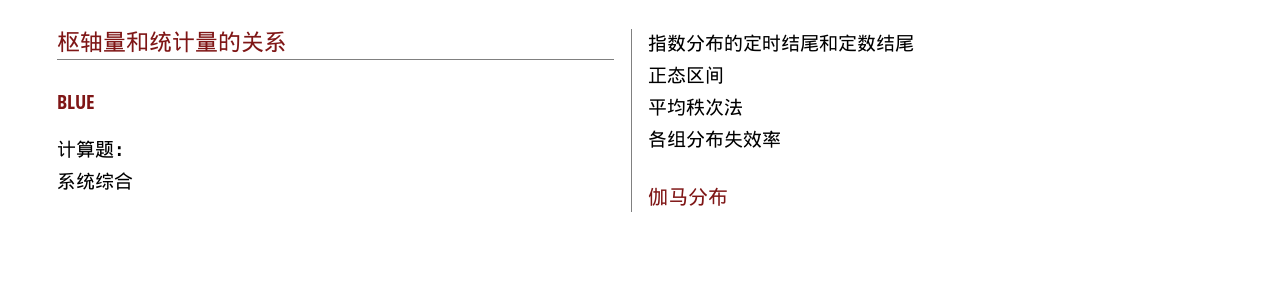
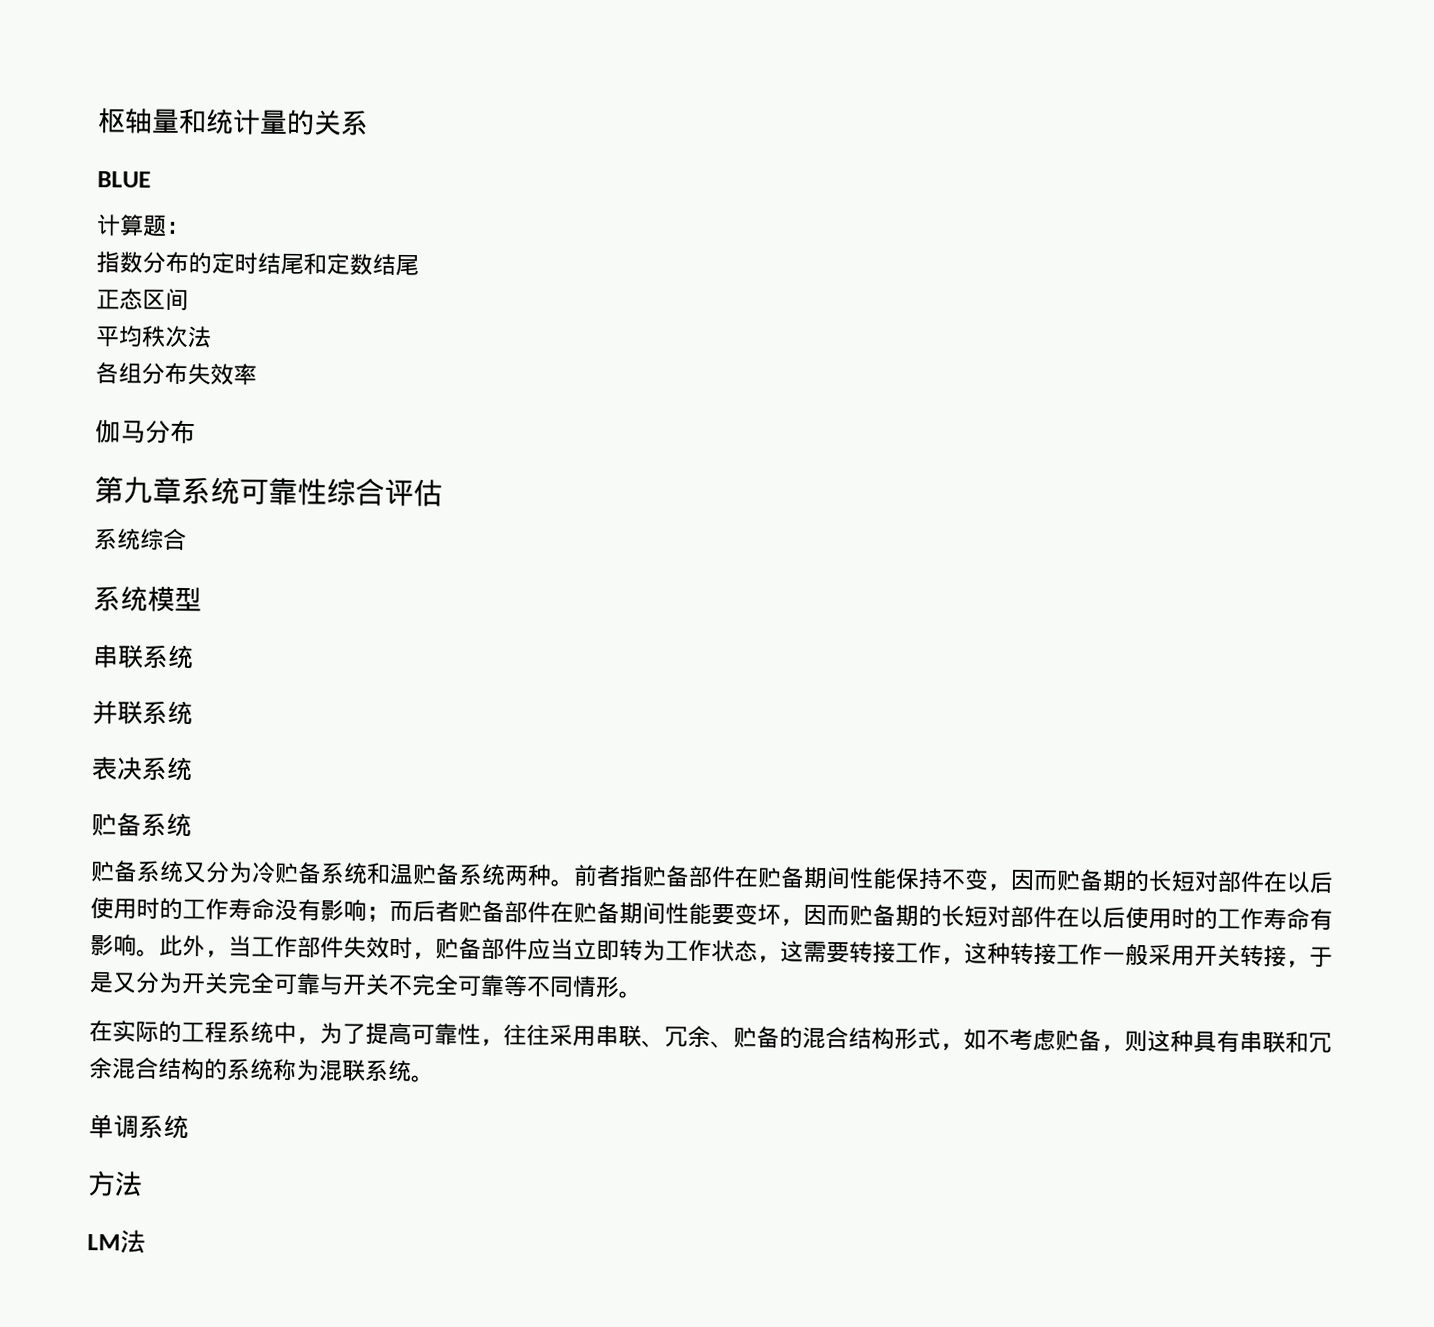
[57,172,133,190] // 系统综合 -> (190, 228) none
(728, 196) none -> [94,476,443,507] [94,528,187,551] [93,586,202,612] [92,644,194,670] [92,700,193,726] [91,756,193,782] [91,812,192,838] [90,860,1334,894] [90,897,1333,931] [90,934,1333,968] [89,971,642,999] [89,1020,1332,1054] [89,1057,435,1083] [88,1114,189,1140] [87,1171,143,1197] [87,1229,146,1254] // 第九章系统可靠性综合评估 // 系统综合 // 系统模型 // 串联系统 // 并联系统 // 表决系统 // 贮备系统 // 贮备系统又分为冷贮备系统和温贮备系统两种。前者指贮备部件在贮备期间性能保持不变，因而贮备期的长短对部件在以后使用时的工作寿命没有影响；而后者贮备部件在贮备期间性能要变坏，因而贮备期的长短对部件在以后使用时的工作寿命有影响。此外，当工作部件失效时，贮备部件应当立即转为工作状态，这需要转接工作，这种转接工作一般采用开关转接，于是又分为开关完全可靠与开关不完全可靠等不同情形。 // 在实际的工程系统中，为了提高可靠性，往往采用串联、冗余、贮备的混合结构形式，如不考虑贮备，则这种具有串联和冗余混合结构的系统称为混联系统。 // 单调系统 // 方法 // LM法

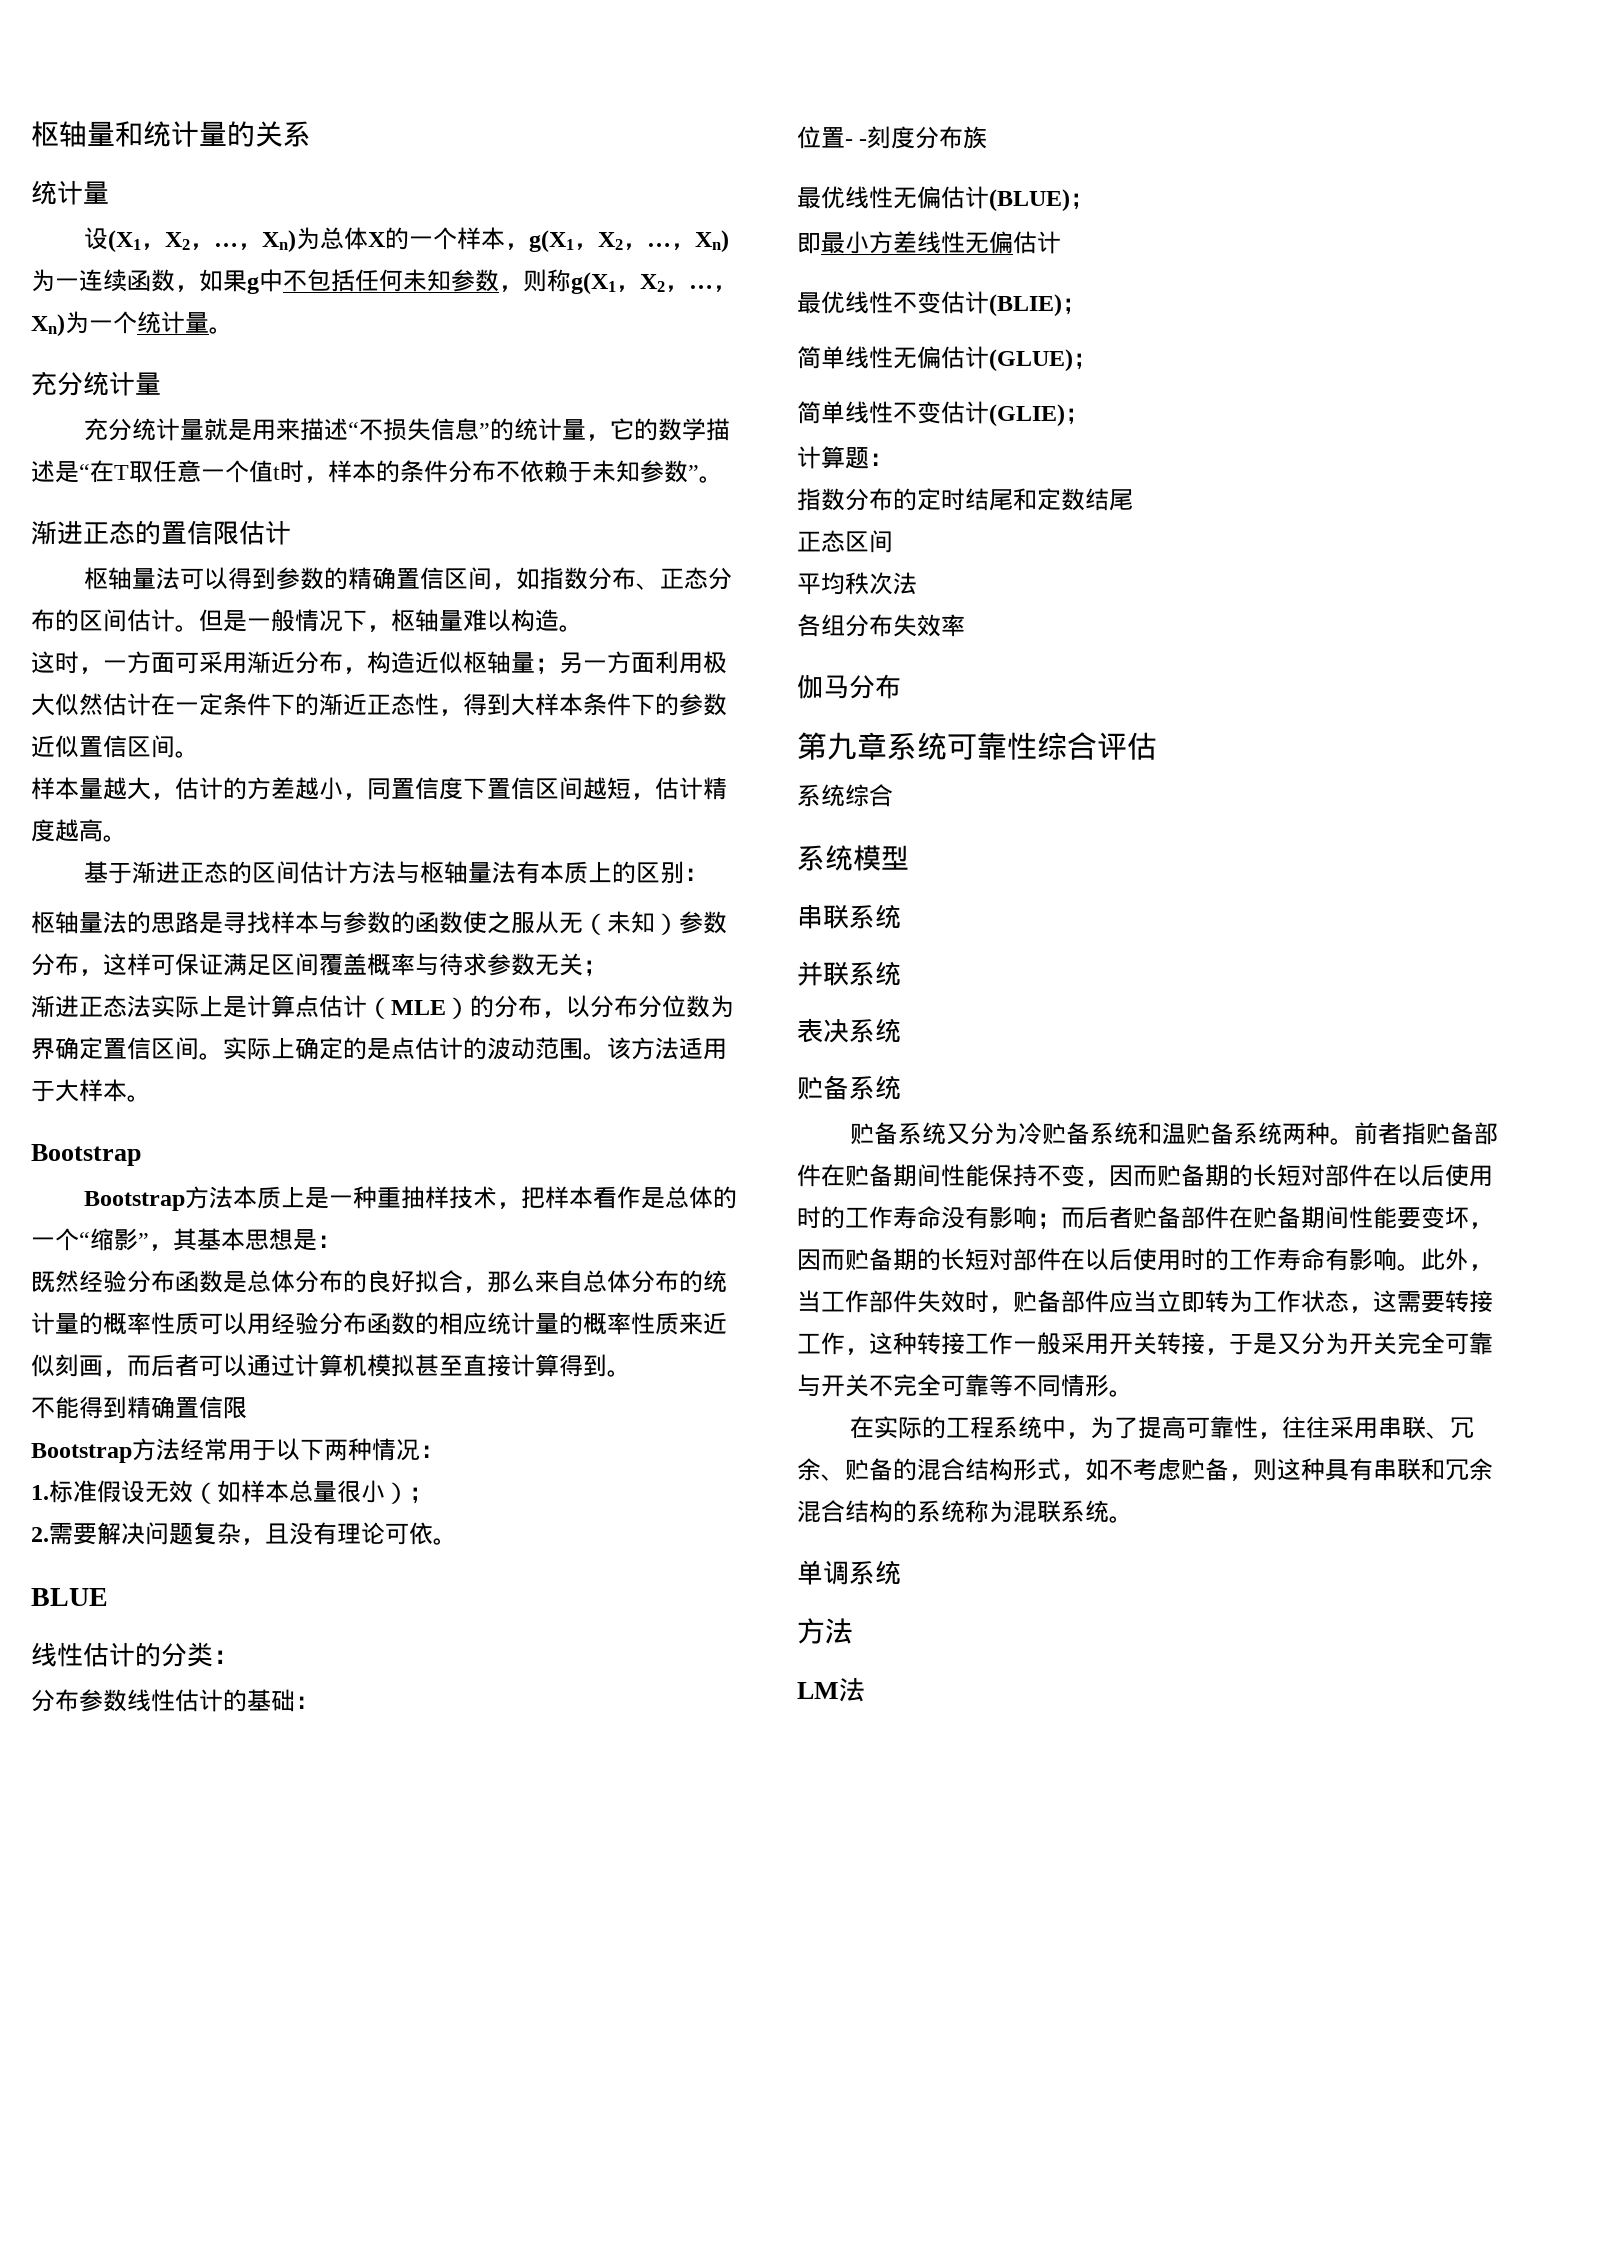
[97,171,151,188] BLUE -> [31,180,109,205] [83,227,729,253] [31,269,737,295] [31,311,233,337] [31,371,161,396] [83,418,730,441] [31,460,723,483] [31,520,291,545] [83,567,732,590] [31,609,583,632] [31,651,727,675] [31,693,727,716] [31,735,199,758] [31,777,727,800] [31,819,127,842] [83,861,708,884] [31,911,727,935] [31,953,607,977] [31,995,734,1019] [31,1037,727,1060] [31,1079,151,1102] [31,1144,141,1166] [83,1186,737,1211] [31,1228,341,1251] [31,1270,727,1293] [31,1312,727,1335] [31,1354,631,1377] [31,1396,247,1419] [31,1438,444,1463] [31,1480,433,1504] [31,1522,457,1545] [31,1588,108,1606] [31,1642,239,1667] [31,1689,319,1712] [797,126,988,149] [797,186,1094,212] [797,231,1061,254] [797,291,1086,317] [797,346,1097,372] [797,401,1089,427] 统计量 // 设(X1，X2，…，Xn)为总体X的一个样本，g(X1，X2，…，Xn)为一连续函数，如果g中不包括任何未知参数，则称g(X1，X2，…，Xn)为一个统计量。 // 充分统计量 // 充分统计量就是用来描述“不损失信息”的统计量，它的数学描述是“在T取任意一个值t时，样本的条件分布不依赖于未知参数”。 // 渐进正态的置信限估计 // 枢轴量法可以得到参数的精确置信区间，如指数分布、正态分布的区间估计。但是一般情况下，枢轴量难以构造。 // 这时，一方面可采用渐近分布，构造近似枢轴量；另一方面利用极大似然估计在一定条件下的渐近正态性，得到大样本条件下的参数近似置信区间。 // 样本量越大，估计的方差越小，同置信度下置信区间越短，估计精度越高。 // 基于渐进正态的区间估计方法与枢轴量法有本质上的区别： // 枢轴量法的思路是寻找样本与参数的函数使之服从无（未知）参数分布，这样可保证满足区间覆盖概率与待求参数无关； // 渐进正态法实际上是计算点估计（MLE）的分布，以分布分位数为界确定置信区间。实际上确定的是点估计的波动范围。该方法适用于大样本。 // Bootstrap // Bootstrap方法本质上是一种重抽样技术，把样本看作是总体的一个“缩影”，其基本思想是： // 既然经验分布函数是总体分布的良好拟合，那么来自总体分布的统计量的概率性质可以用经验分布函数的相应统计量的概率性质来近似刻画，而后者可以通过计算机模拟甚至直接计算得到。 // 不能得到精确置信限 // Bootstrap方法经常用于以下两种情况： // 1.标准假设无效（如样本总量很小）； // 2.需要解决问题复杂，且没有理论可依。 // BLUE // 线性估计的分类： // 分布参数线性估计的基础： // 位置- -刻度分布族 // 最优线性无偏估计(BLUE)； // 即最小方差线性无偏估计 // 最优线性不变估计(BLIE)； // 简单线性无偏估计(GLUE)； // 简单线性不变估计(GLIE)；

